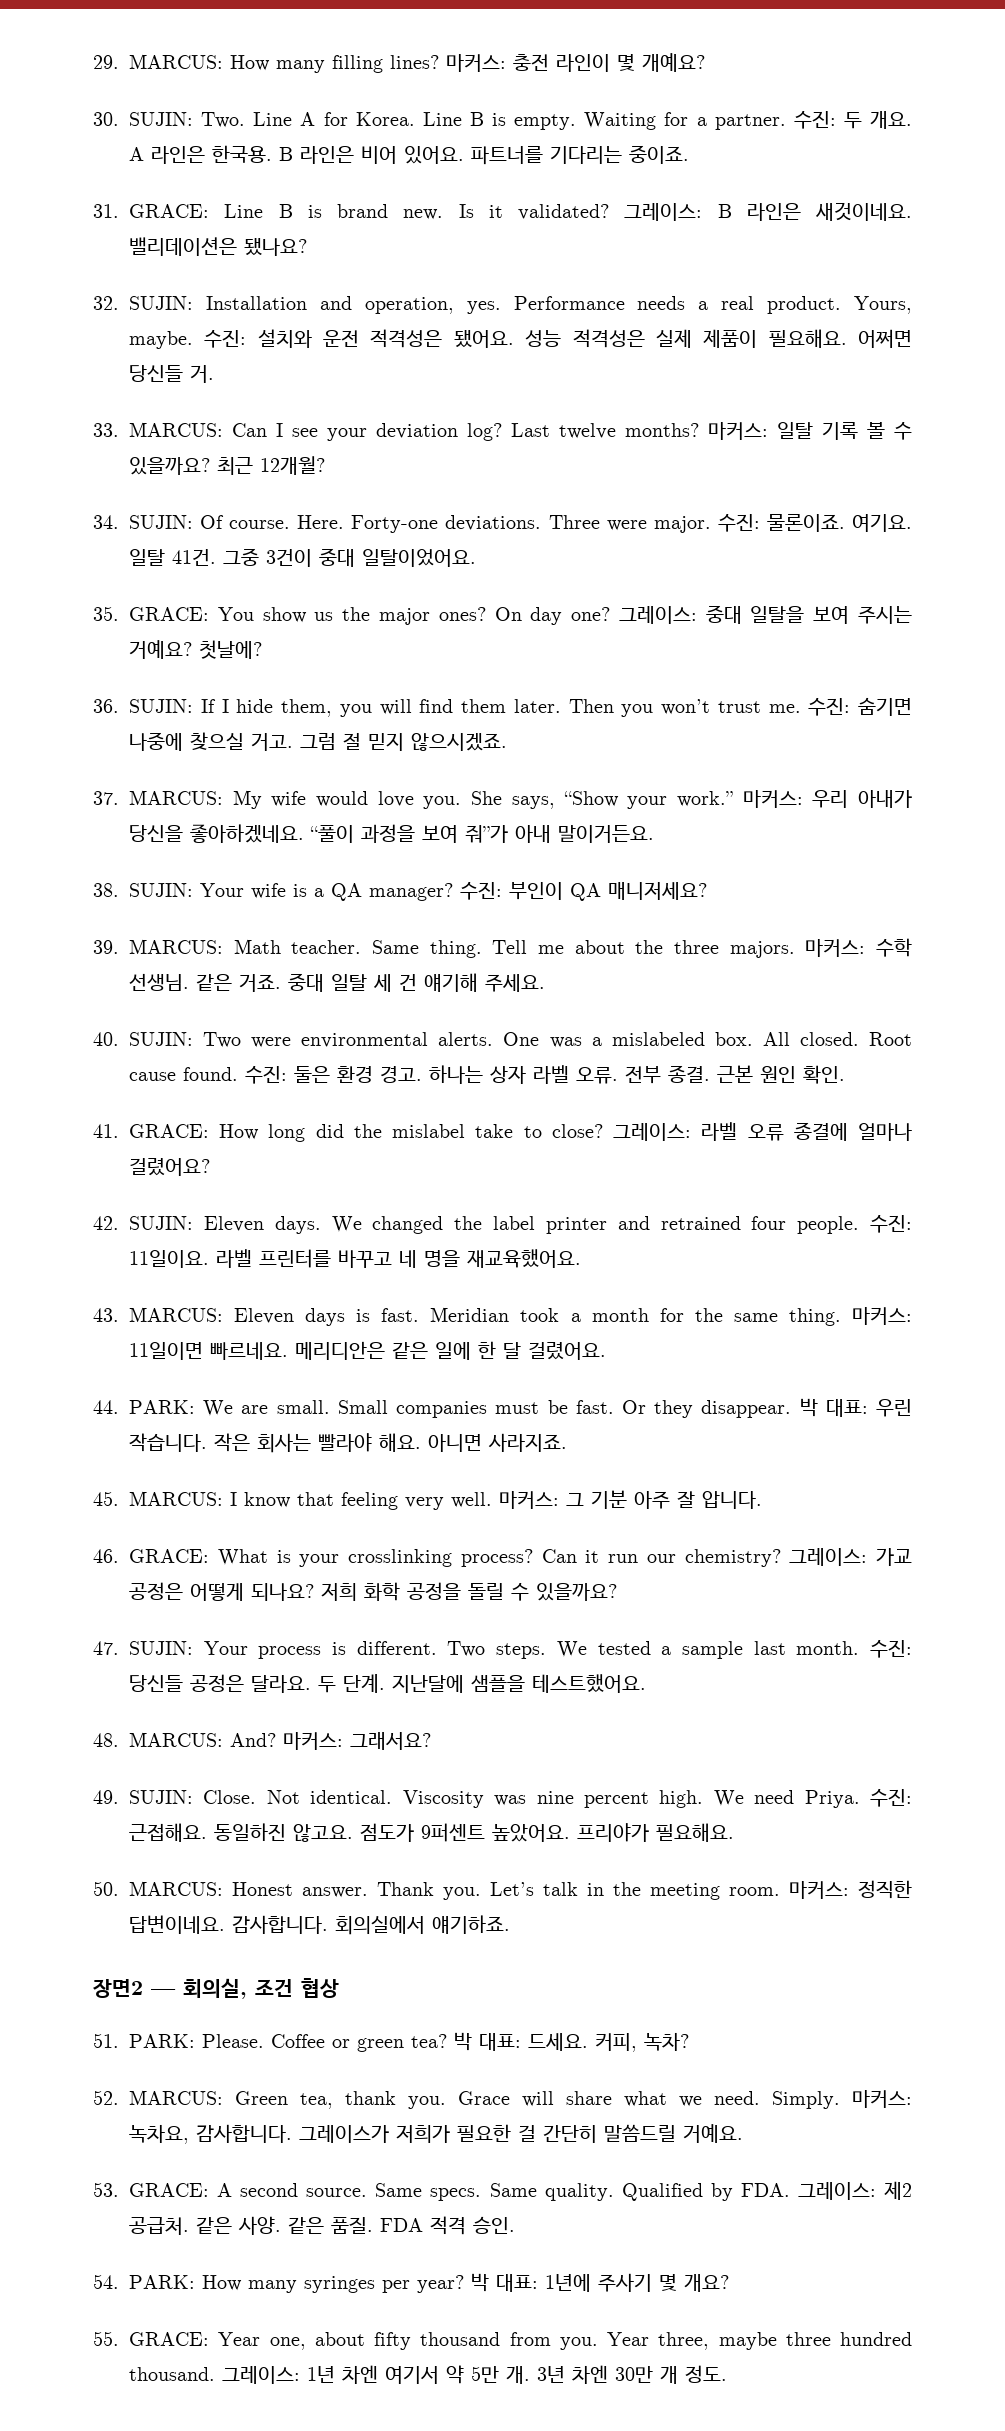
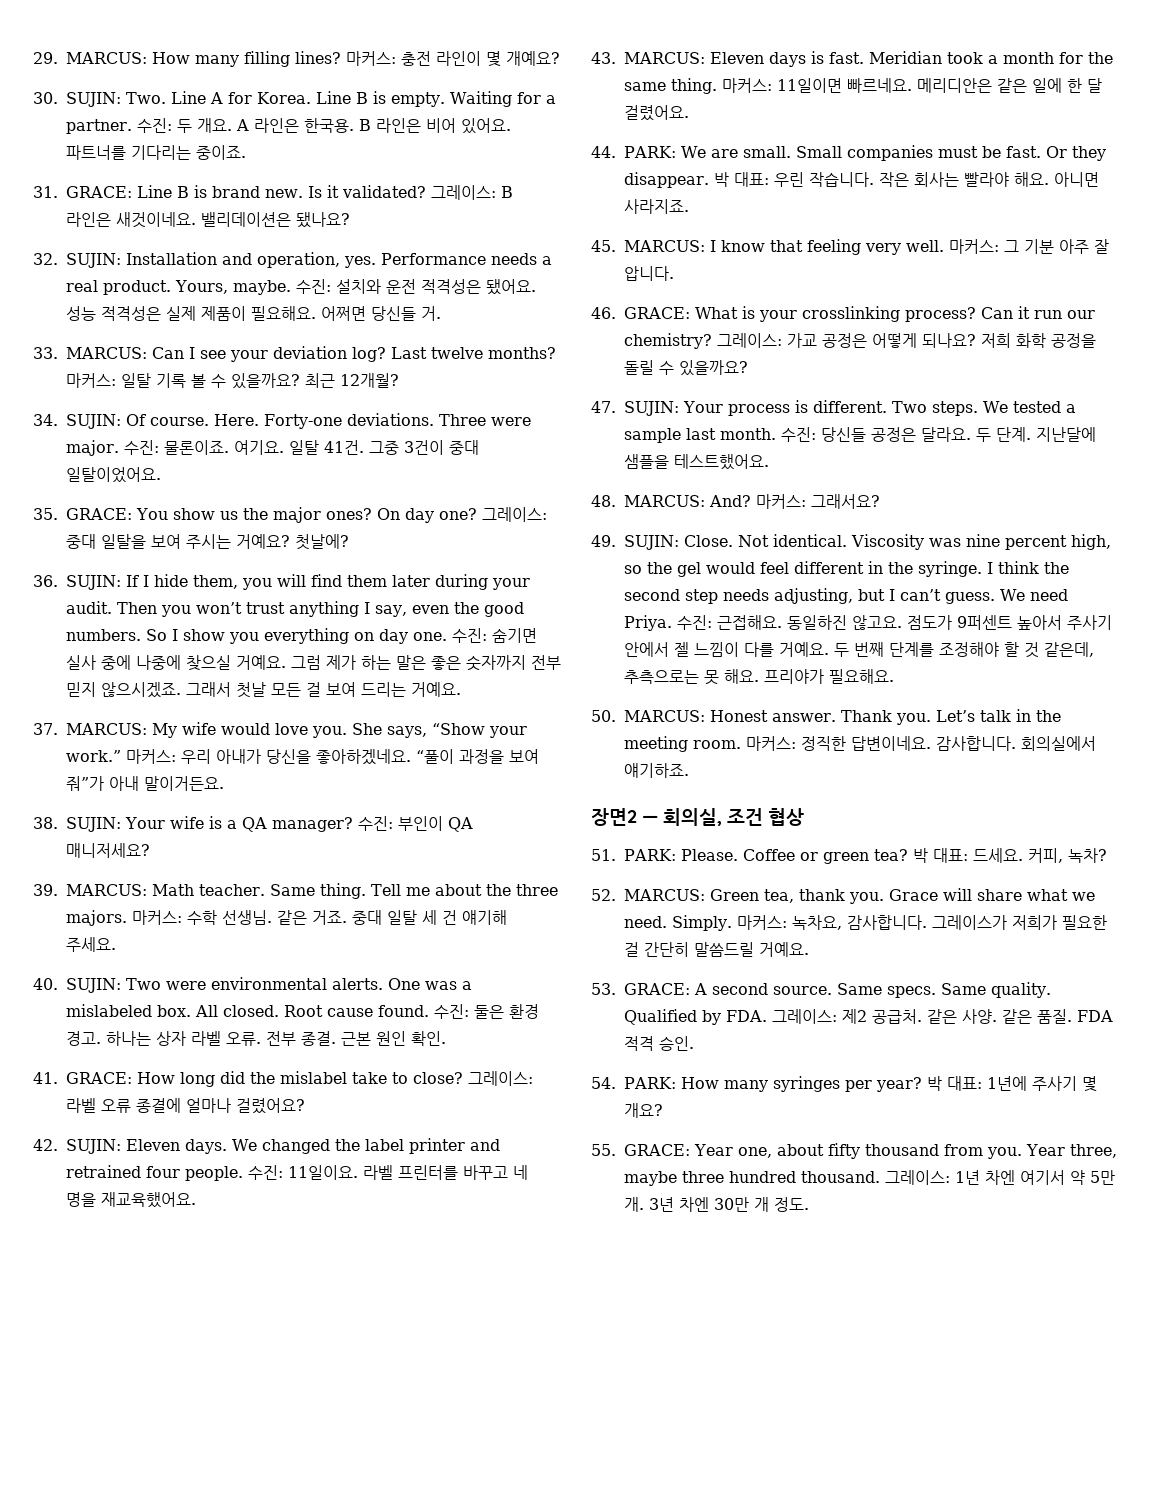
[513,697,912,717] [129,732,507,751] later. Then you won’t trust me. 수진: 숨기면 나중에 찾으실 거고. 그럼 절 믿지 않으시겠죠. -> [392,574,530,590] [66,601,524,617] [66,628,537,644] [66,655,561,671] [66,682,461,698] later during your audit. Then you won’t trust anything I say, even the good numbers. So I show you everything on day one. 수진: 숨기면 실사 중에 나중에 찾으실 거예요. 그럼 제가 하는 말은 좋은 숫자까지 전부 믿지 않으시겠죠. 그래서 첫날 모든 걸 보여 드리는 거예요.
[659,1790,704,1808] high. -> [1071,534,1111,550] [624,561,1069,577] [624,588,995,604] high, so the gel would feel different in the syringe. I think the second step needs adjusting, but I can’t guess.
[492,1824,570,1842] 높았어요. -> [1017,615,1112,630] [624,642,1094,658] [624,669,759,685] 높아서 주사기 안에서 젤 느낌이 다를 거예요. 두 번째 단계를 조정해야 할 것 같은데, 추측으로는 못 해요.

